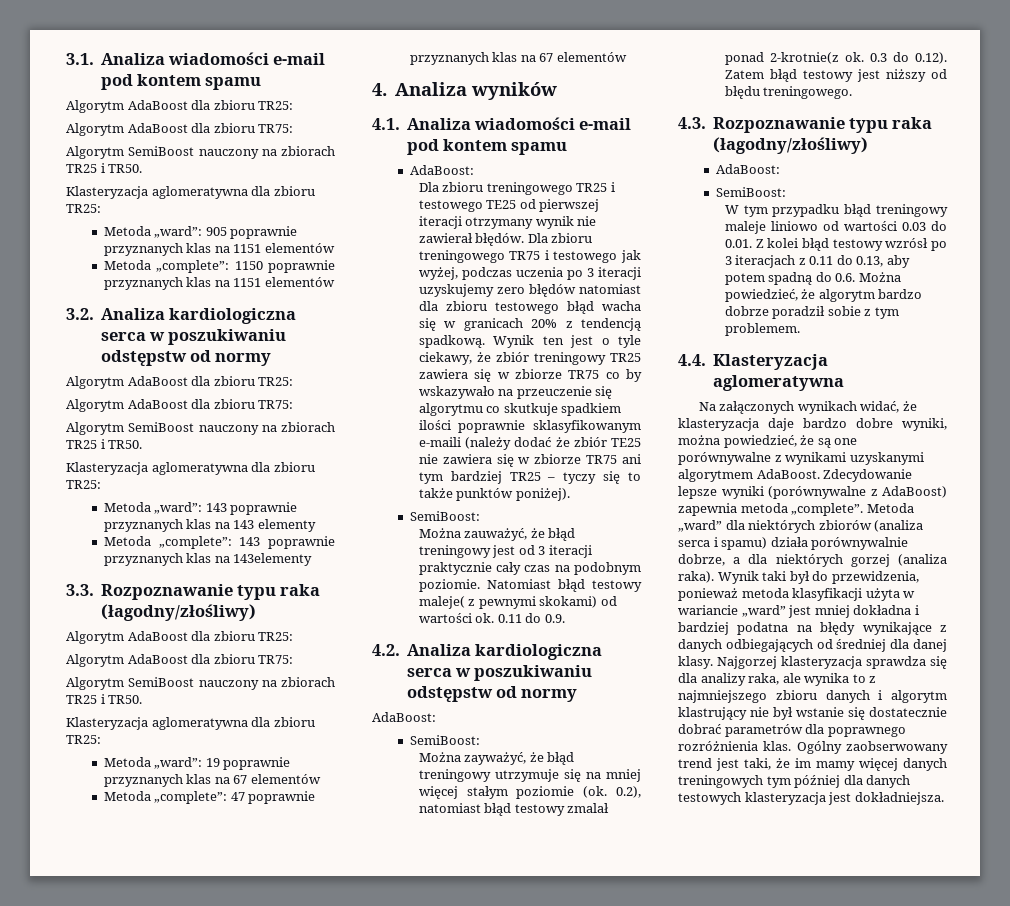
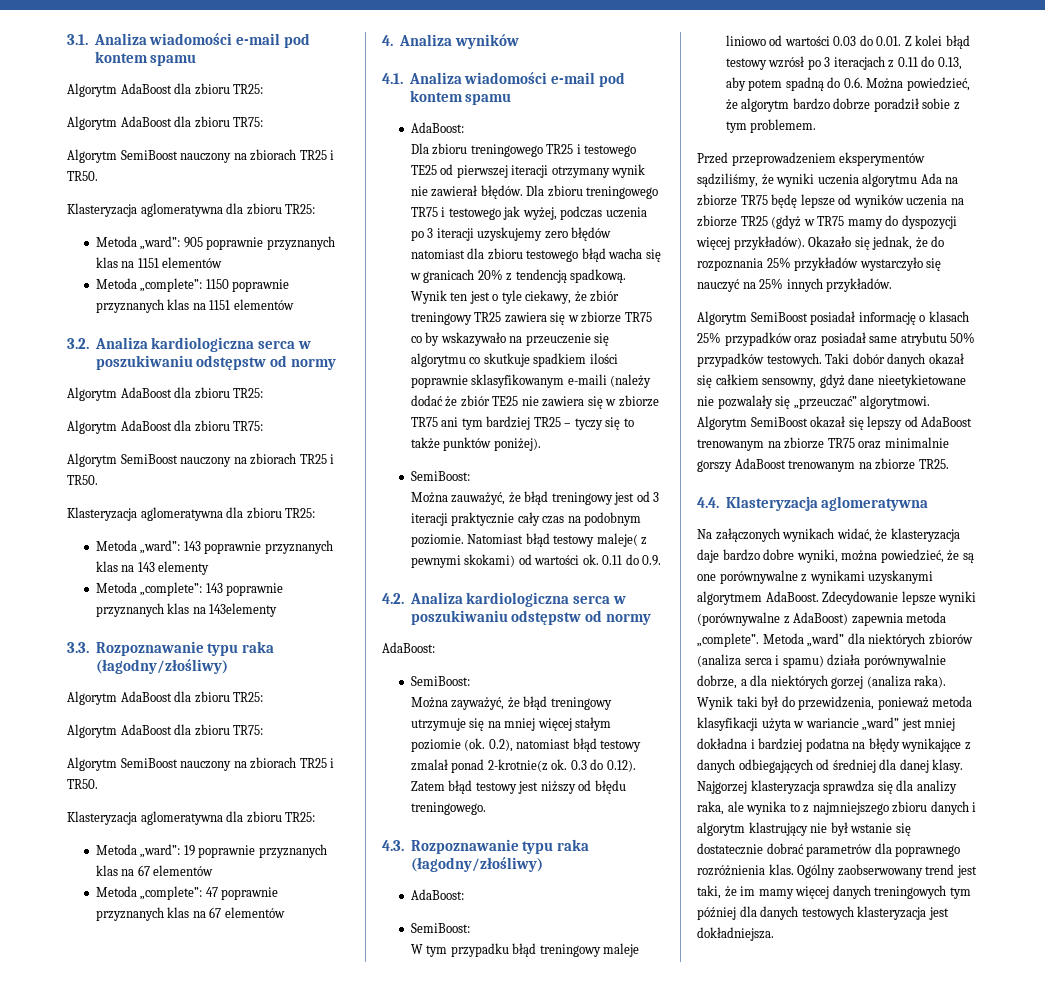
(800, 329) none -> [697,152,926,166] [697,173,959,187] [697,194,964,208] [697,215,957,229] [696,236,945,250] [697,257,942,271] [697,278,893,292] [697,311,969,325] [697,332,976,346] [697,353,964,367] [697,374,966,388] [697,395,931,409] [697,416,973,430] [697,437,949,451] [697,458,949,472] // Przed przeprowadzeniem eksperymentów sądziliśmy, że wyniki uczenia algorytmu Ada na zbiorze TR75 będę lepsze od wyników uczenia na zbiorze TR25 (gdyż w TR75 mamy do dyspozycji więcej przykładów). Okazało się jednak, że do rozpoznania 25% przykładów wystarczyło się nauczyć na 25% innych przykładów. // Algorytm SemiBoost posiadał informację o klasach 25% przypadków oraz posiadał same atrybutu 50% przypadków testowych. Taki dobór danych okazał się całkiem sensowny, gdyż dane nieetykietowane nie pozwalały się „przeuczać” algorytmowi. Algorytm SemiBoost okazał się lepszy od AdaBoost trenowanym na zbiorze TR75 oraz minimalnie gorszy AdaBoost trenowanym na zbiorze TR25.

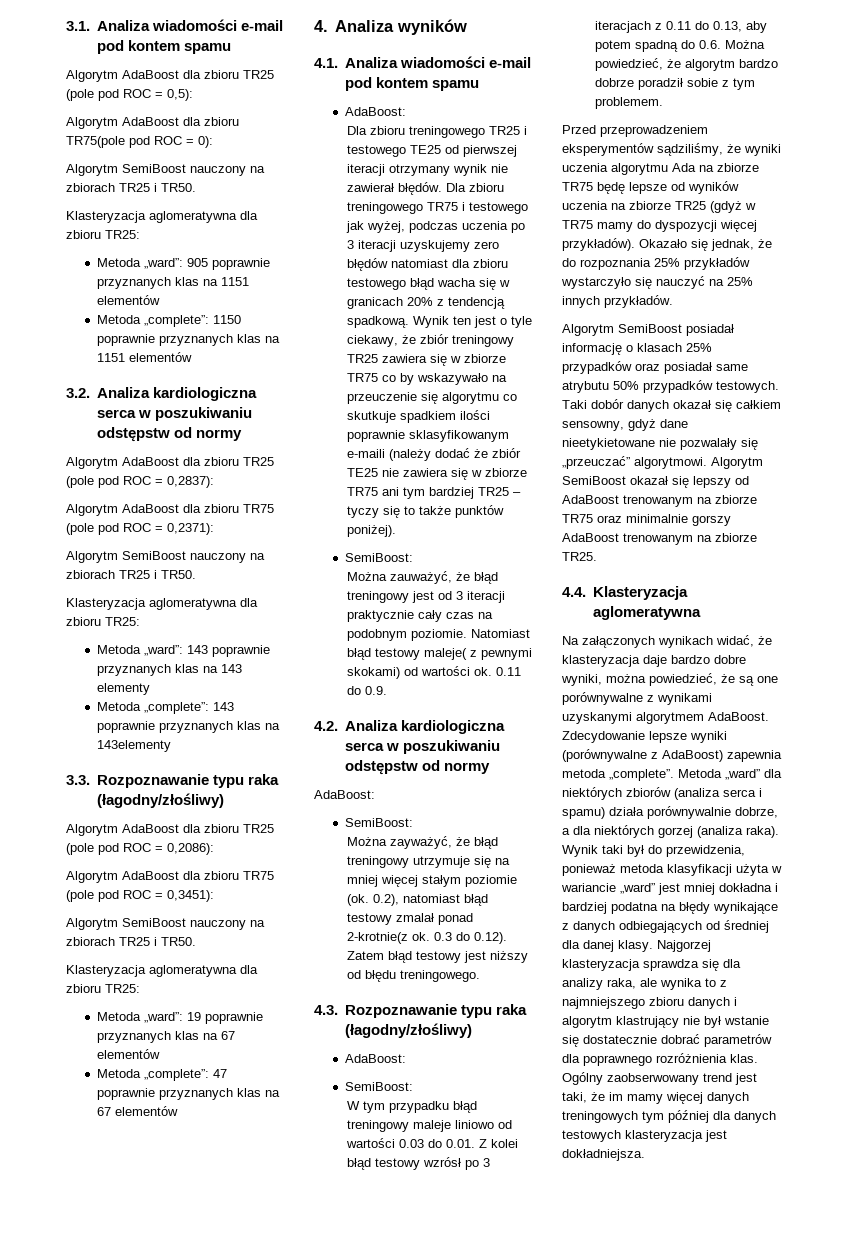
[233,84,264,94] [67,116,264,130] TR25: // Algorytm AdaBoost dla zbioru TR75: -> [243,70,274,79] [66,89,193,101] [66,117,239,129] [66,136,213,148] TR25 (pole pod ROC = 0,5): // Algorytm AdaBoost dla zbioru TR75(pole pod ROC = 0):
[233,388,264,398] [67,420,264,434] TR25: // Algorytm AdaBoost dla zbioru TR75: -> [243,457,274,466] [66,476,214,488] [66,504,274,516] [66,523,214,535] TR25 (pole pod ROC = 0,2837): // Algorytm AdaBoost dla zbioru TR75 (pole pod ROC = 0,2371):
[233,692,264,702] [67,724,264,738] TR25: // Algorytm AdaBoost dla zbioru TR75: -> [243,824,274,833] [66,843,214,855] [66,871,274,883] [66,890,214,902] TR25 (pole pod ROC = 0,2086): // Algorytm AdaBoost dla zbioru TR75 (pole pod ROC = 0,3451):

